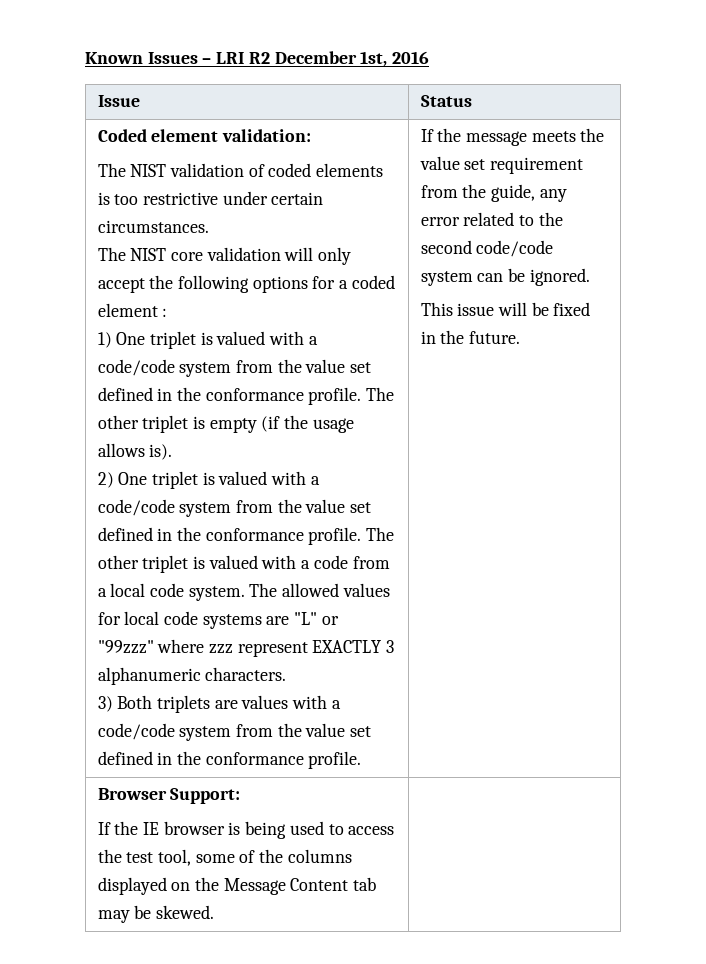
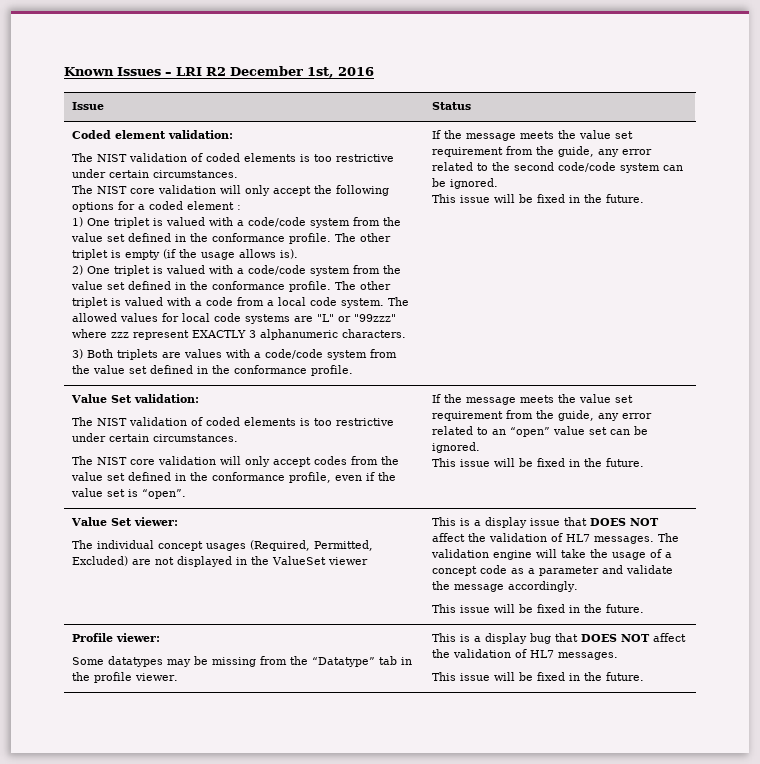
[97,788,241,804] [97,821,395,839] [97,849,352,866] [97,877,377,895] [97,905,214,923] Browser Support: // If the IE browser is being used to access the test tool, some of the columns displayed on the Message Content tab may be skewed. | -> [71,394,200,403] [72,417,395,426] [72,433,239,442] [72,456,400,467] [71,472,397,483] [71,488,187,499] [432,394,634,405] [432,410,653,421] [432,426,649,437] [432,442,481,453] [432,458,645,467] [71,517,179,526] [72,540,374,551] [72,556,369,567] [432,517,660,528] [432,533,680,544] [431,549,673,560] [432,565,674,576] [432,581,579,592] [432,604,645,613] [72,633,161,642] [72,656,413,667] [72,672,179,683] [432,633,687,644] [432,649,619,660] [432,672,645,681] Value Set validation: // The NIST validation of coded elements is too restrictive under certain circumstances. // The NIST core validation will only accept codes from the value set defined in the conformance profile, even if the value set is “open”. | If the message meets the value set requirement from the guide, any error related to an “open” value set can be ignored. // This issue will be fixed in the future. // Value Set viewer: // The individual concept usages (Required, Permitted, Excluded) are not displayed in the ValueSet viewer | This is a display issue that DOES NOT affect the validation of HL7 messages. The validation engine will take the usage of a concept code as a parameter and validate the message accordingly. // This issue will be fixed in the future. // Profile viewer: // Some datatypes may be missing from the “Datatype” tab in the profile viewer. | This is a display bug that DOES NOT affect the validation of HL7 messages. // This issue will be fixed in the future.

